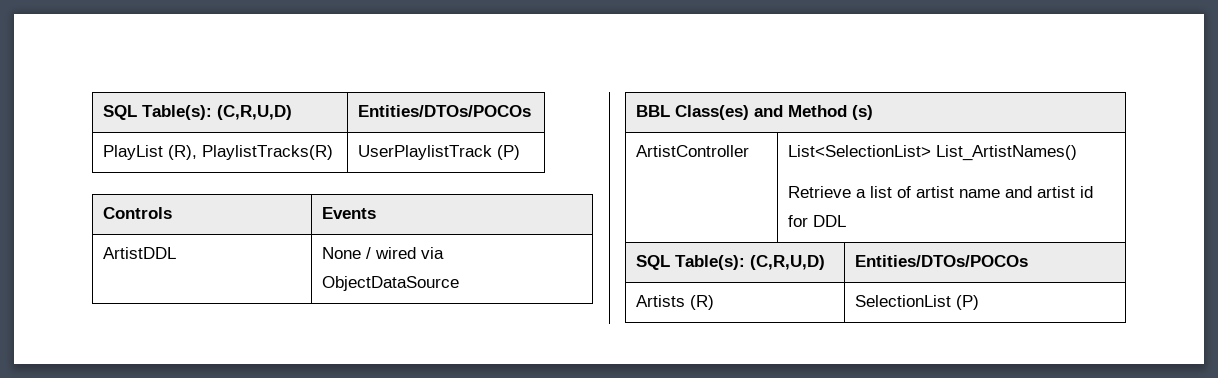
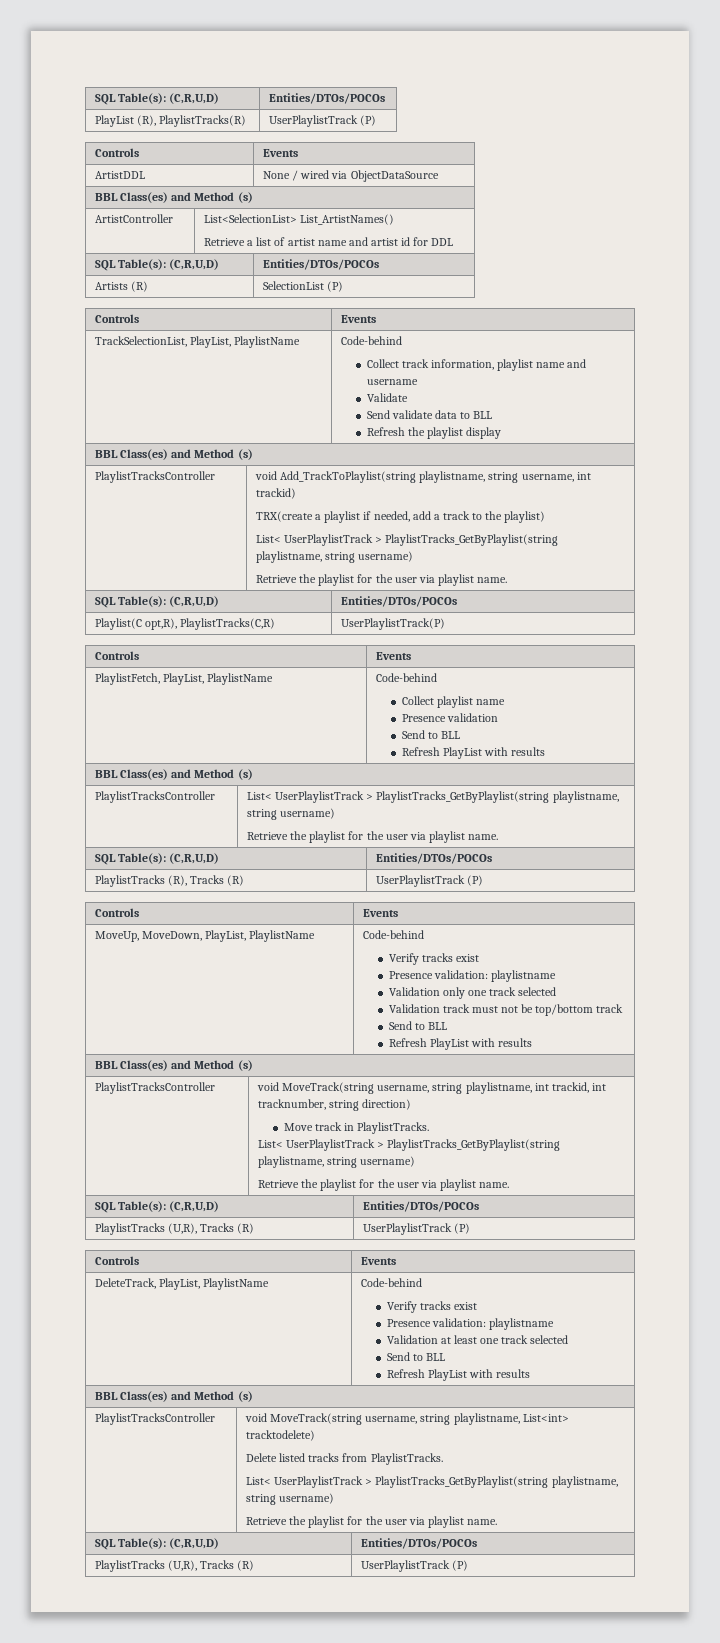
(980, 302) none -> [95,314,140,323] [341,315,377,323] [95,336,301,348] [341,336,403,345] [366,359,587,371] [366,379,418,385] [366,393,408,402] [366,410,493,419] [366,427,502,439] [95,449,253,460] [95,471,216,483] [255,471,591,483] [256,488,297,499] [256,511,546,523] [256,534,559,546] [256,551,414,563] [256,574,507,586] [95,596,220,608] [341,596,458,607] [95,618,276,630] [341,618,446,630] [95,651,140,660] [376,652,412,660] [95,673,274,685] [376,673,438,682] [401,696,505,708] [401,713,498,722] [401,730,460,739] [401,747,546,759] [95,769,253,780] [95,791,216,803] [247,791,619,803] [247,808,336,820] [247,831,498,843] [95,853,220,865] [376,853,493,864] [95,875,245,887] [376,875,484,887] [95,908,140,917] [363,909,399,917] [95,930,316,942] [363,930,425,939] [388,953,479,965] [388,970,556,982] [388,987,557,999] [388,1004,624,1016] [388,1021,447,1030] [388,1038,533,1050] [95,1060,253,1071] [95,1082,216,1094] [257,1082,606,1094] [258,1099,412,1111] [283,1122,430,1134] [258,1139,561,1151] [258,1156,416,1168] [258,1179,509,1191] [95,1201,220,1213] [363,1201,480,1212] [95,1223,255,1235] [363,1223,471,1235] [95,1256,140,1265] [361,1257,397,1265] [95,1278,270,1290] [361,1278,423,1287] [386,1301,477,1313] [386,1318,554,1330] [386,1335,569,1344] [386,1352,445,1361] [386,1369,531,1381] [95,1391,253,1402] [95,1413,216,1425] [245,1413,569,1425] [246,1430,316,1441] [246,1453,443,1465] [246,1476,618,1488] [246,1493,335,1505] [246,1516,497,1528] [95,1538,220,1550] [361,1538,478,1549] [95,1560,255,1572] [361,1560,469,1572] // Controls | Events // TrackSelectionList, PlayList, PlaylistName | Code-behind // Collect track information, playlist name and username // Validate // Send validate data to BLL // Refresh the playlist display // BBL Class(es) and Method (s) // PlaylistTracksController | void Add_TrackToPlaylist(string playlistname, string username, int trackid) // TRX(create a playlist if needed, add a track to the playlist) // List< UserPlaylistTrack > PlaylistTracks_GetByPlaylist(string playlistname, string username) // Retrieve the playlist for the user via playlist name. // SQL Table(s): (C,R,U,D) | Entities/DTOs/POCOs // Playlist(C opt,R), PlaylistTracks(C,R) | UserPlaylistTrack(P) // Controls | Events // PlaylistFetch, PlayList, PlaylistName | Code-behind // Collect playlist name // Presence validation // Send to BLL // Refresh PlayList with results // BBL Class(es) and Method (s) // PlaylistTracksController | List< UserPlaylistTrack > PlaylistTracks_GetByPlaylist(string playlistname, string username) // Retrieve the playlist for the user via playlist name. // SQL Table(s): (C,R,U,D) | Entities/DTOs/POCOs // PlaylistTracks (R), Tracks (R) | UserPlaylistTrack (P) // Controls | Events // MoveUp, MoveDown, PlayList, PlaylistName | Code-behind // Verify tracks exist // Presence validation: playlistname // Validation only one track selected // Validation track must not be top/bottom track // Send to BLL // Refresh PlayList with results // BBL Class(es) and Method (s) // PlaylistTracksController | void MoveTrack(string username, string playlistname, int trackid, int tracknumber, string direction) // Move track in PlaylistTracks. // List< UserPlaylistTrack > PlaylistTracks_GetByPlaylist(string playlistname, string username) // Retrieve the playlist for the user via playlist name. // SQL Table(s): (C,R,U,D) | Entities/DTOs/POCOs // PlaylistTracks (U,R), Tracks (R) | UserPlaylistTrack (P) // Controls | Events // DeleteTrack, PlayList, PlaylistName | Code-behind // Verify tracks exist // Presence validation: playlistname // Validation at least one track selected // Send to BLL // Refresh PlayList with results // BBL Class(es) and Method (s) // PlaylistTracksController | void MoveTrack(string username, string playlistname, List<int> tracktodelete) // Delete listed tracks from PlaylistTracks. // List< UserPlaylistTrack > PlaylistTracks_GetByPlaylist(string playlistname, string username) // Retrieve the playlist for the user via playlist name. // SQL Table(s): (C,R,U,D) | Entities/DTOs/POCOs // PlaylistTracks (U,R), Tracks (R) | UserPlaylistTrack (P)

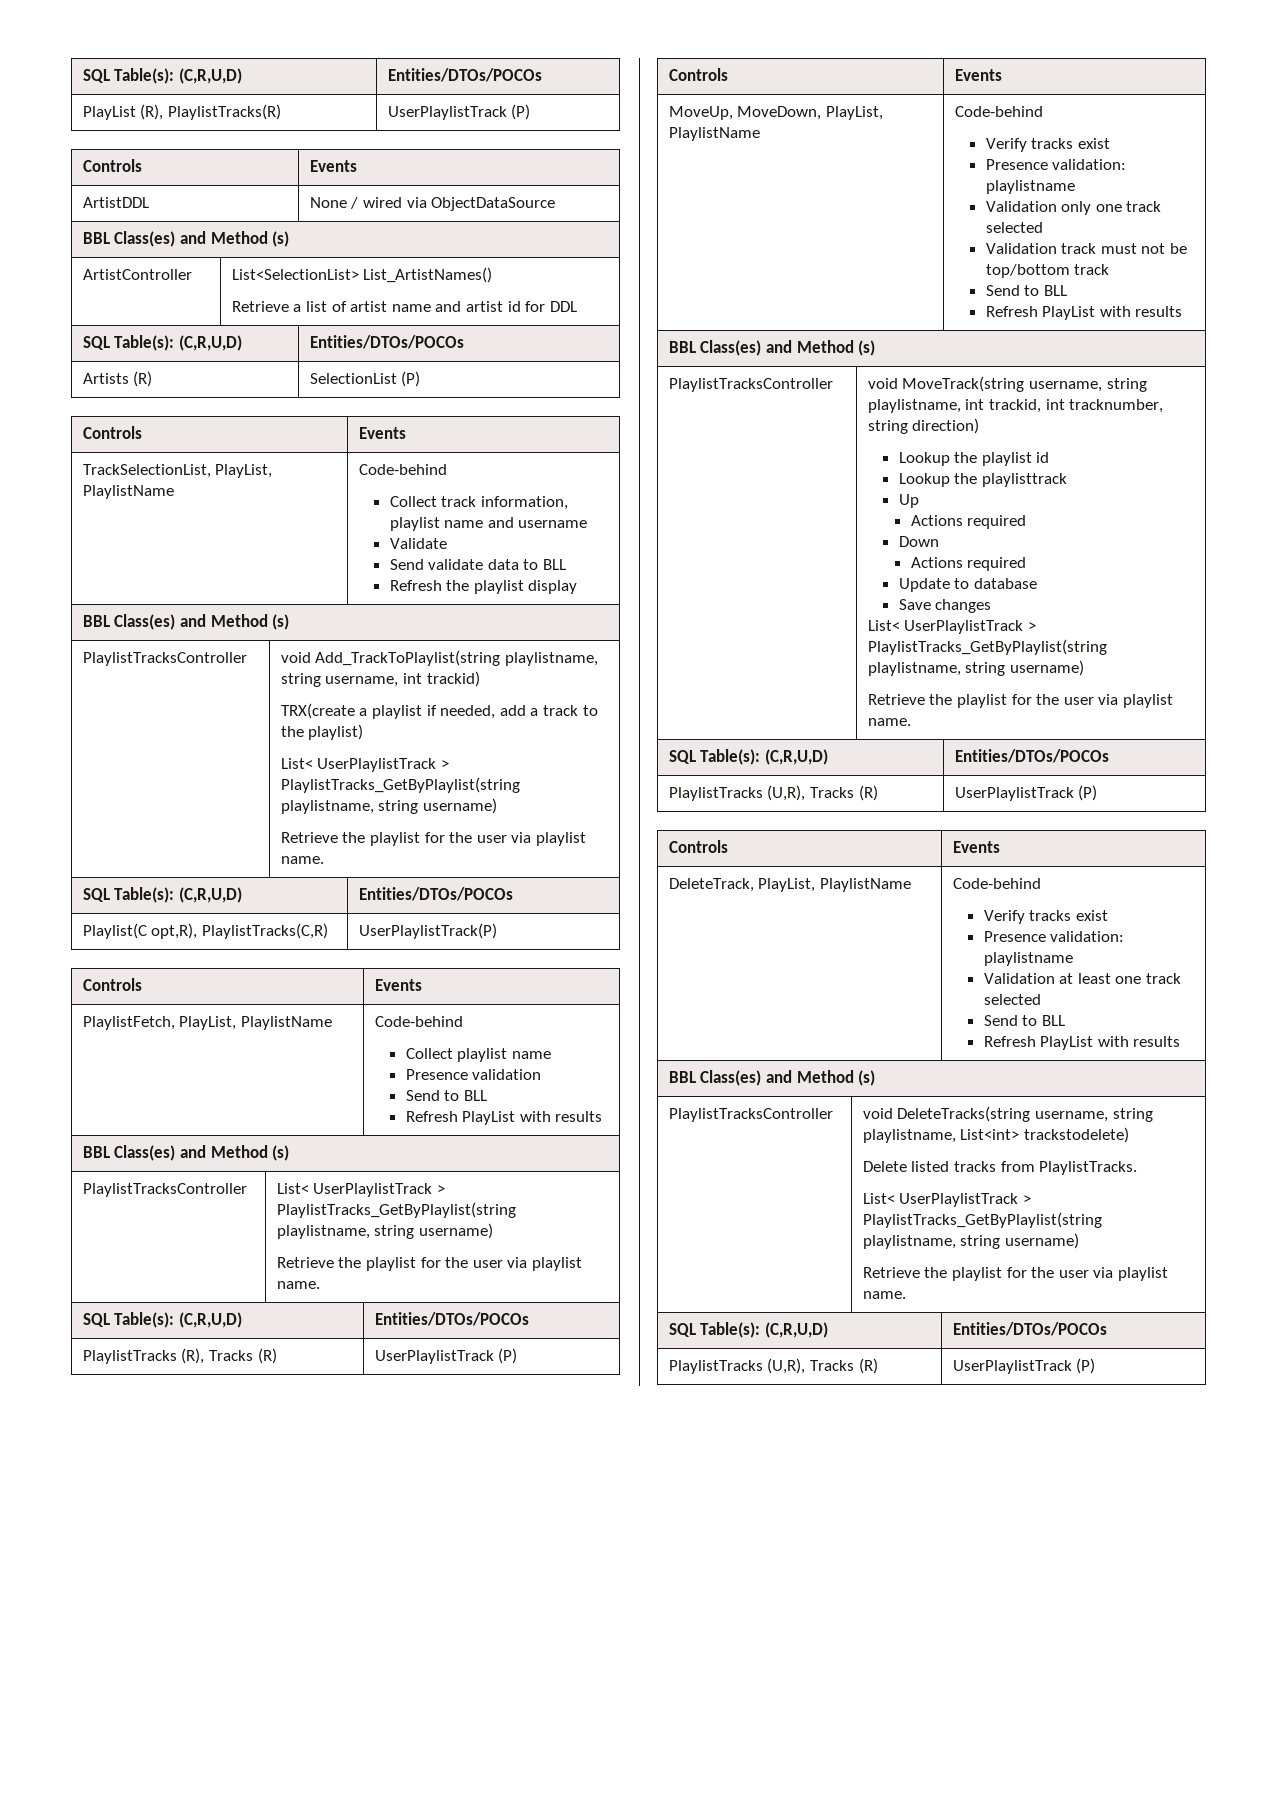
[283,1122,430,1134] Move track in PlaylistTracks. -> [898,452,1050,466] [898,473,1067,487] [898,494,919,508] [910,515,1027,529] [898,536,939,547] [910,557,1027,571] [898,578,1037,592] [898,599,992,613] Lookup the playlist id // Lookup the playlisttrack // Up // Actions required // Down // Actions required // Update to database // Save changes
[270,1413,363,1425] MoveTrack(string -> [897,1106,1031,1122] DeleteTracks(string
[246,1430,316,1441] tracktodelete) -> [1024,1127,1130,1143] trackstodelete)

